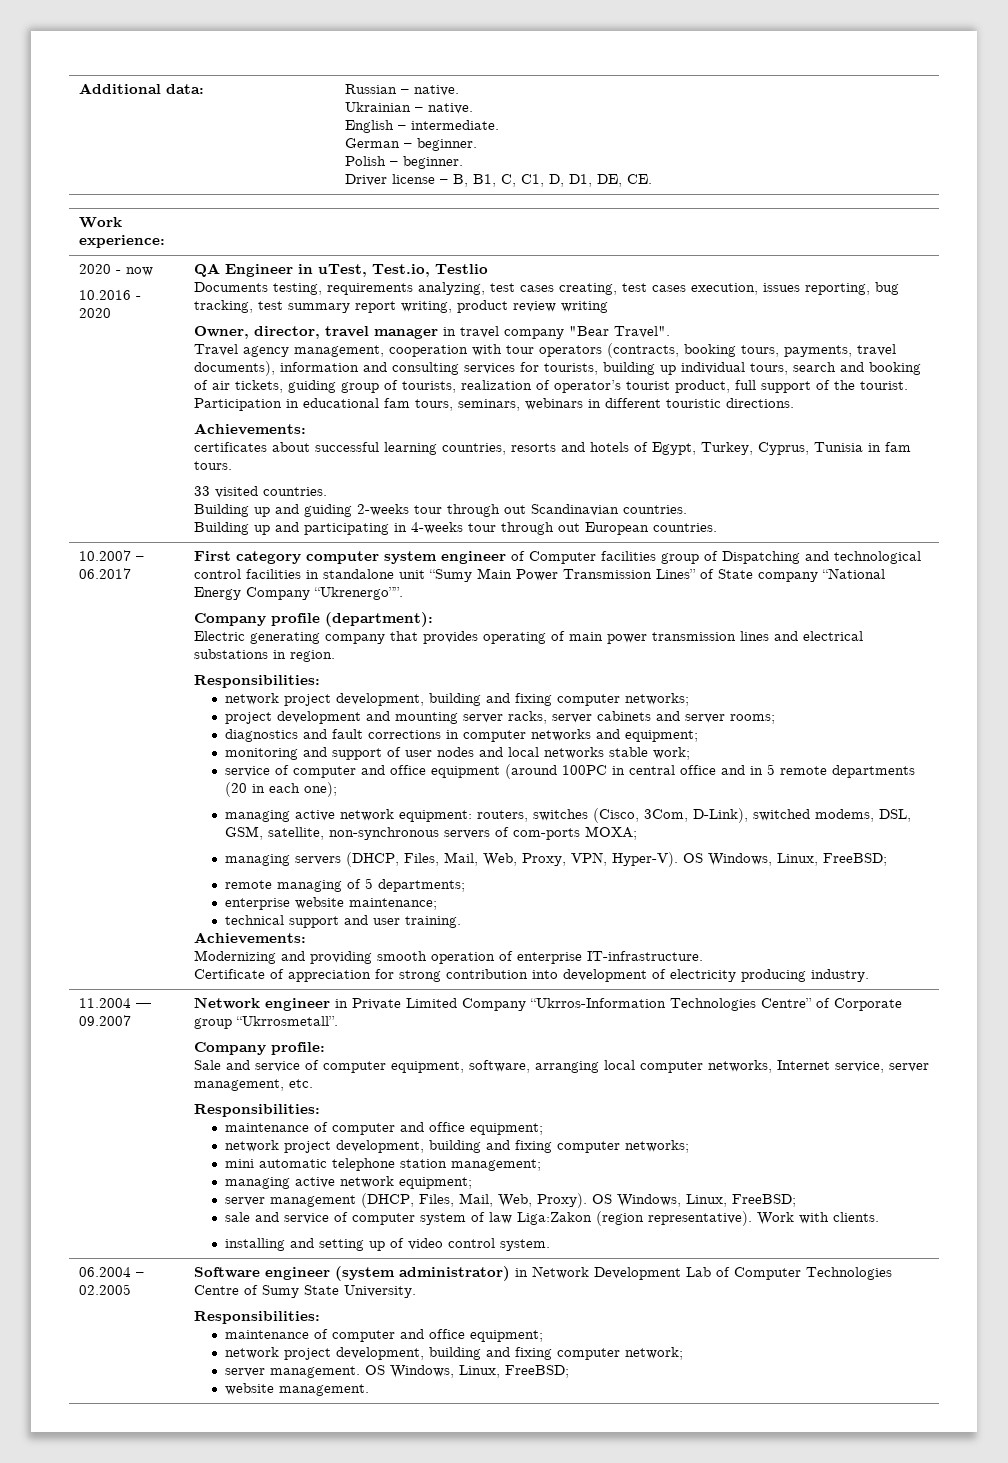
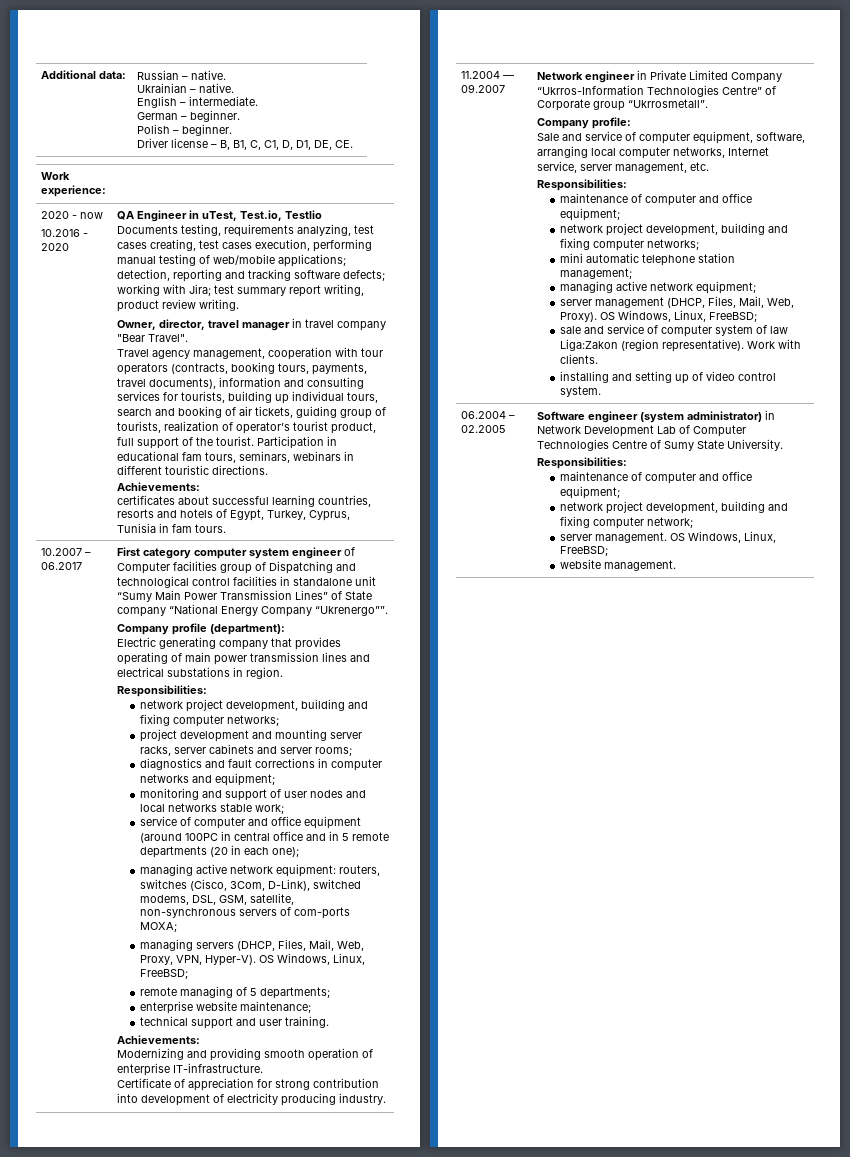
[762,282,899,295] [193,300,253,313] issues reporting, bug tracking, -> [312,239,372,252] [116,254,346,267] [116,269,385,282] [116,284,211,296] performing manual testing of web/mobile applications; detection, reporting and tracking software defects; working with Jira;
[560,301,608,313] writing -> [198,299,239,311] writing.
[193,486,327,498] [193,504,687,517] [193,522,717,535] // 33 visited countries. // Building up and guiding 2-weeks tour through out Scandinavian countries. // Building up and participating in 4-weeks tour through out European countries. -> (226, 528) none

